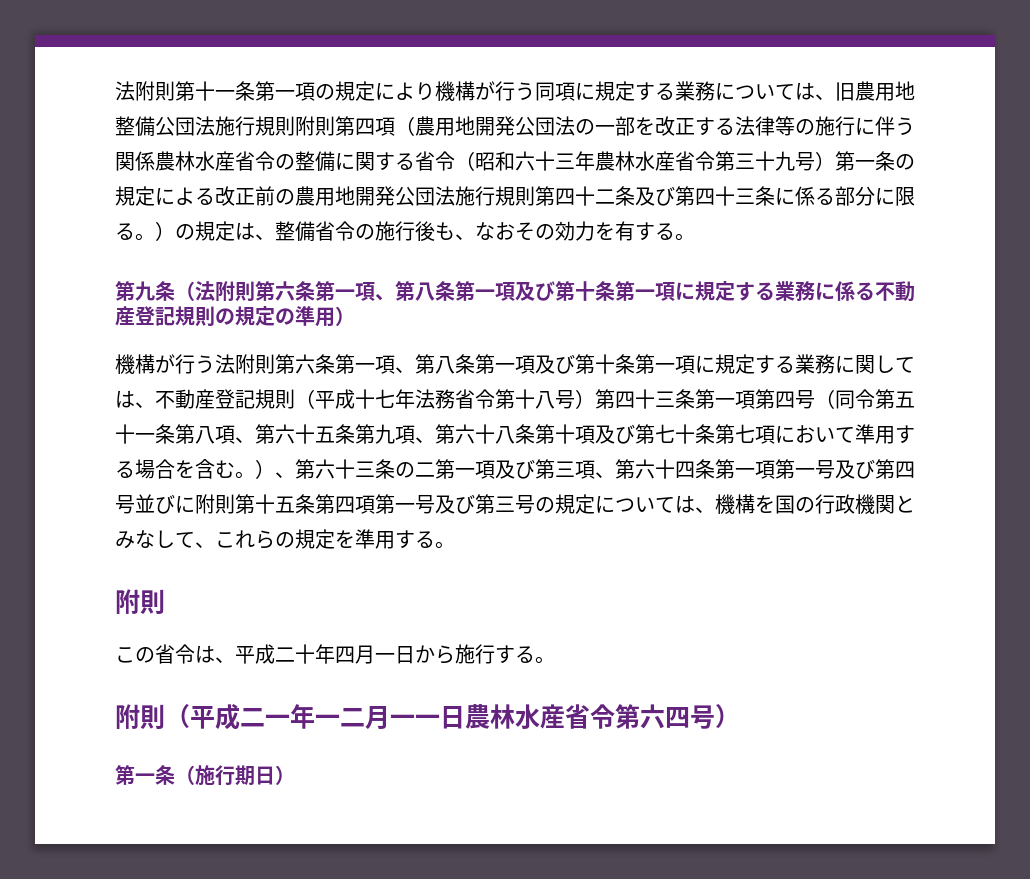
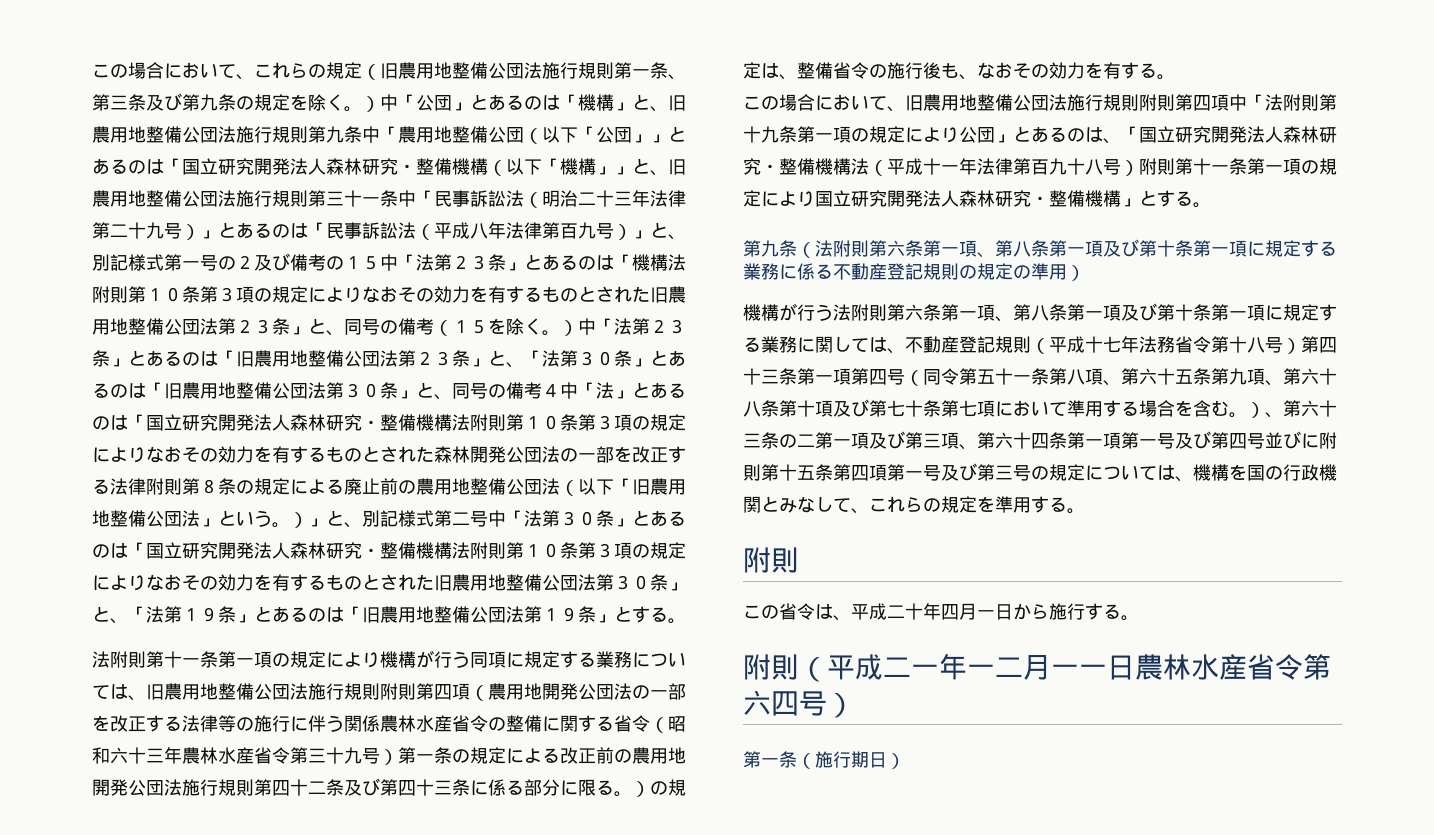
(115, 91) none -> [92,62,686,80] [92,93,686,112] [92,126,686,144] [92,158,686,176] [92,190,686,208] [92,222,686,240] [92,253,686,271] [92,286,686,303] [92,318,686,336] [92,350,686,368] [92,382,686,400] [92,414,686,431] [92,446,686,463] [92,478,686,496] [92,510,686,528] [92,542,686,559] [92,574,686,591] [92,606,686,624] この場合において、これらの規定（旧農用地整備公団法施行規則第一条、第三条及び第九条の規定を除く。）中「公団」とあるのは「機構」と、旧農用地整備公団法施行規則第九条中「農用地整備公団（以下「公団」」とあるのは「国立研究開発法人森林研究・整備機構（以下「機構」」と、旧農用地整備公団法施行規則第三十一条中「民事訴訟法（明治二十三年法律第二十九号）」とあるのは「民事訴訟法（平成八年法律第百九号）」と、別記様式第一号の２及び備考の１５中「法第２３条」とあるのは「機構法附則第１０条第３項の規定によりなおその効力を有するものとされた旧農用地整備公団法第２３条」と、同号の備考（１５を除く。）中「法第２３条」とあるのは「旧農用地整備公団法第２３条」と、「法第３０条」とあるのは「旧農用地整備公団法第３０条」と、同号の備考４中「法」とあるのは「国立研究開発法人森林研究・整備機構法附則第１０条第３項の規定によりなおその効力を有するものとされた森林開発公団法の一部を改正する法律附則第８条の規定による廃止前の農用地整備公団法（以下「旧農用地整備公団法」という。）」と、別記様式第二号中「法第３０条」とあるのは「国立研究開発法人森林研究・整備機構法附則第１０条第３項の規定によりなおその効力を有するものとされた旧農用地整備公団法第３０条」と、「法第１９条」とあるのは「旧農用地整備公団法第１９条」とする。 //
(695, 237) none -> [743,94,1337,112] [743,126,1337,144] [743,158,1337,176] [743,190,1211,208] // この場合において、旧農用地整備公団法施行規則附則第四項中「法附則第十九条第一項の規定により公団」とあるのは、「国立研究開発法人森林研究・整備機構法（平成十一年法律第百九十八号）附則第十一条第一項の規定により国立研究開発法人森林研究・整備機構」とする。

